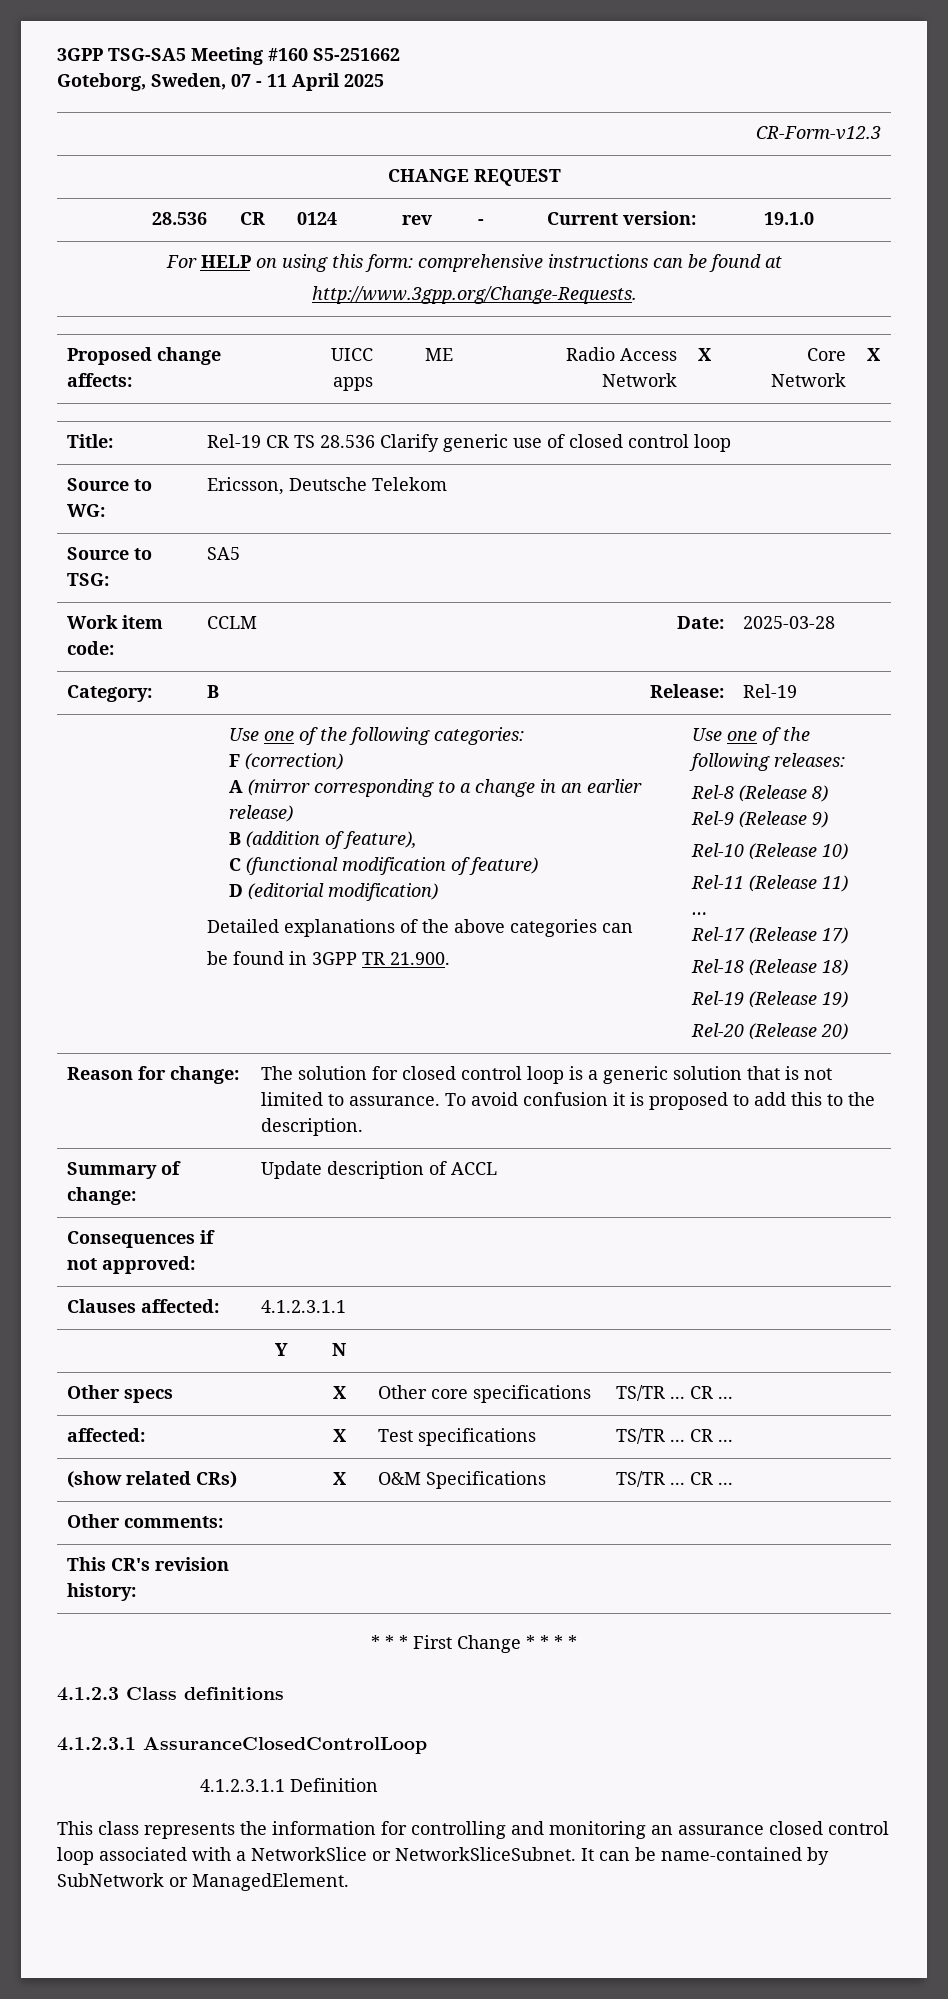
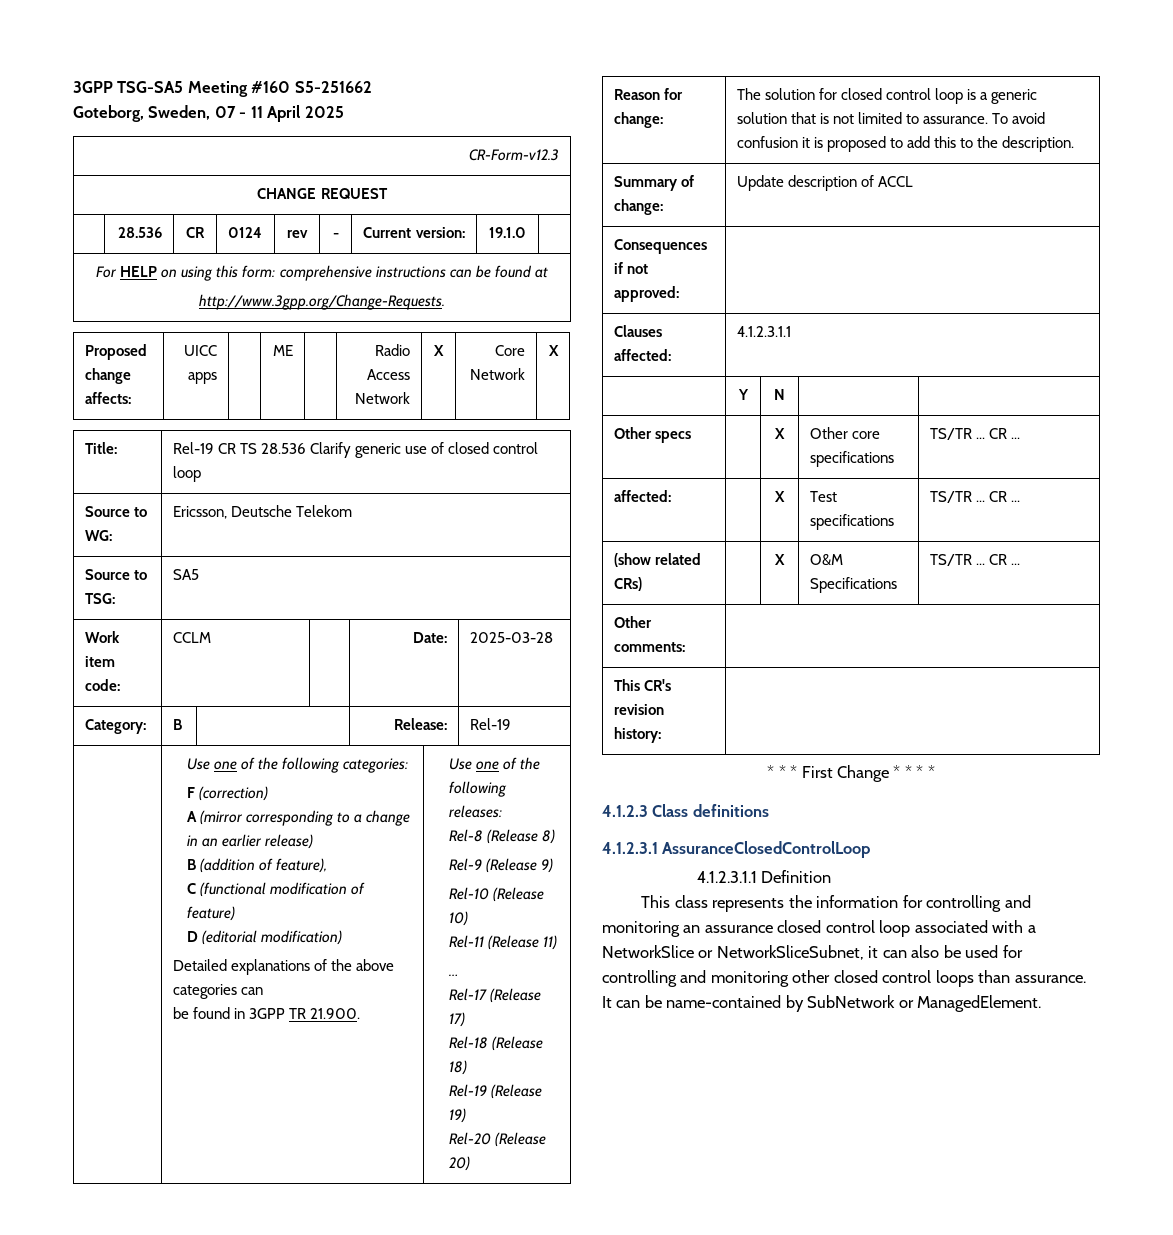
[395,1847,576,1861] NetworkSliceSubnet. -> [716,945,1023,960] [602,970,1086,987] NetworkSliceSubnet, it can also be used for controlling and monitoring other closed control loops than assurance.

